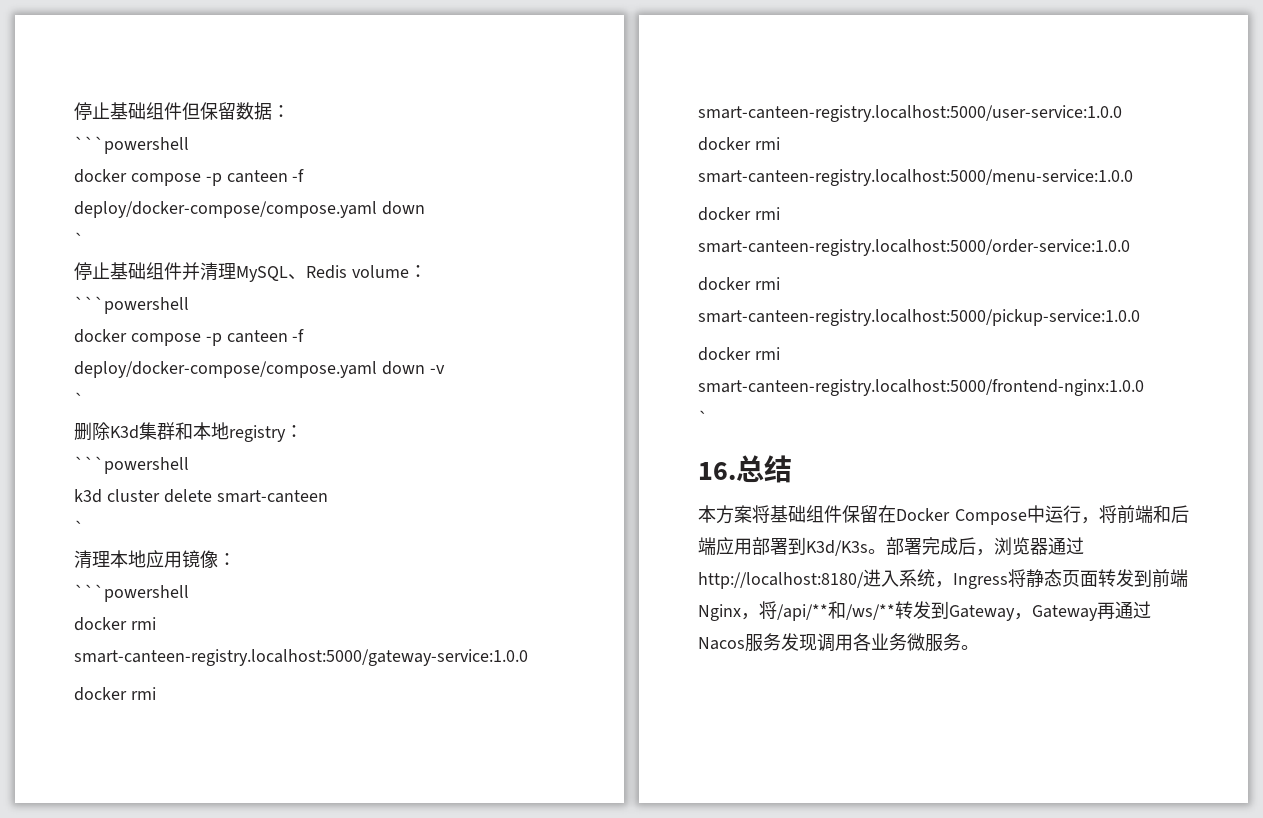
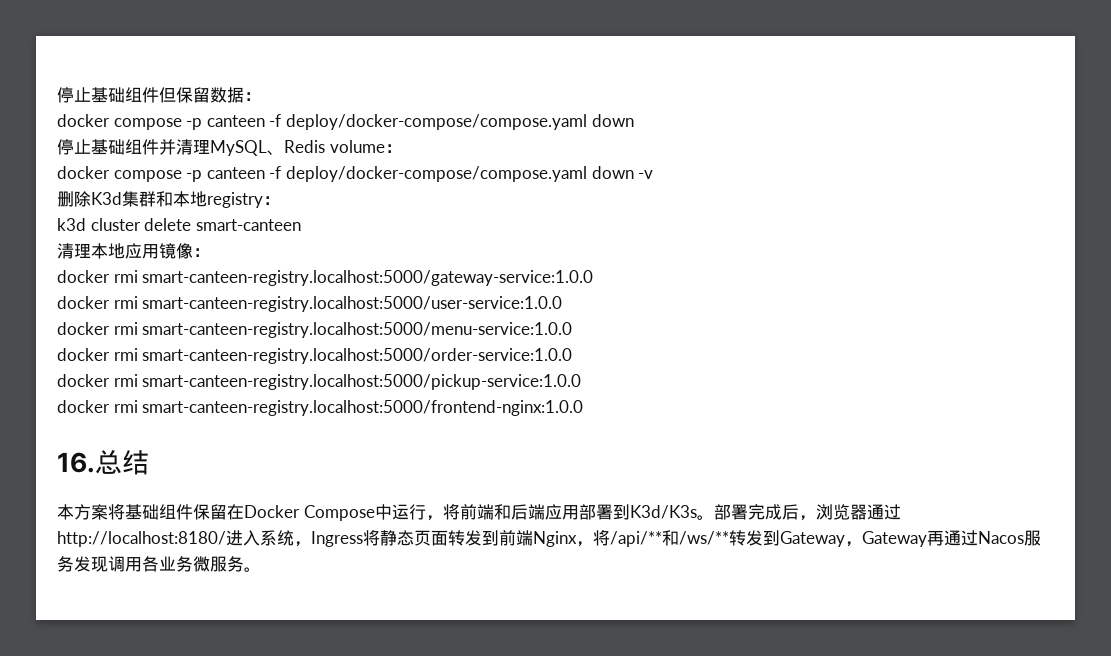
[74,136,189,154] [74,169,305,186] [74,201,425,218] [74,232,84,246] // ```powershell // docker compose -p canteen -f deploy/docker-compose/compose.yaml down // ` -> [57,114,634,130] // docker compose -p canteen -f deploy/docker-compose/compose.yaml down
[74,296,189,314] // ```powershell -> (402, 148) none
[74,392,84,406] // ` -> (654, 174) none
[74,456,189,474] // ```powershell -> (280, 200) none
[74,520,84,534] // ` -> (301, 225) none
[74,584,189,602] // ```powershell -> (210, 252) none
[698,410,708,424] // ` -> (584, 408) none

